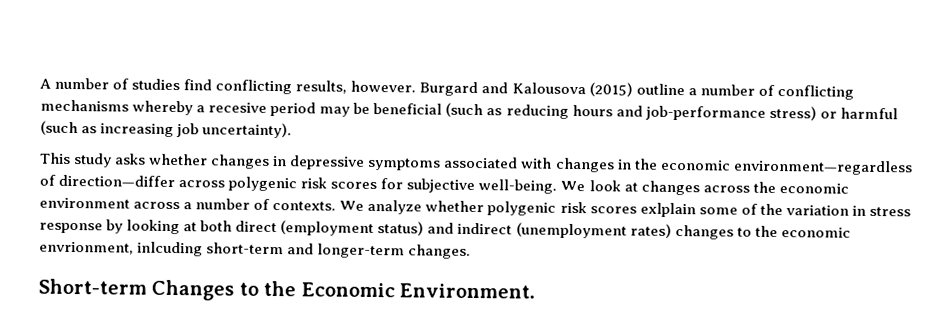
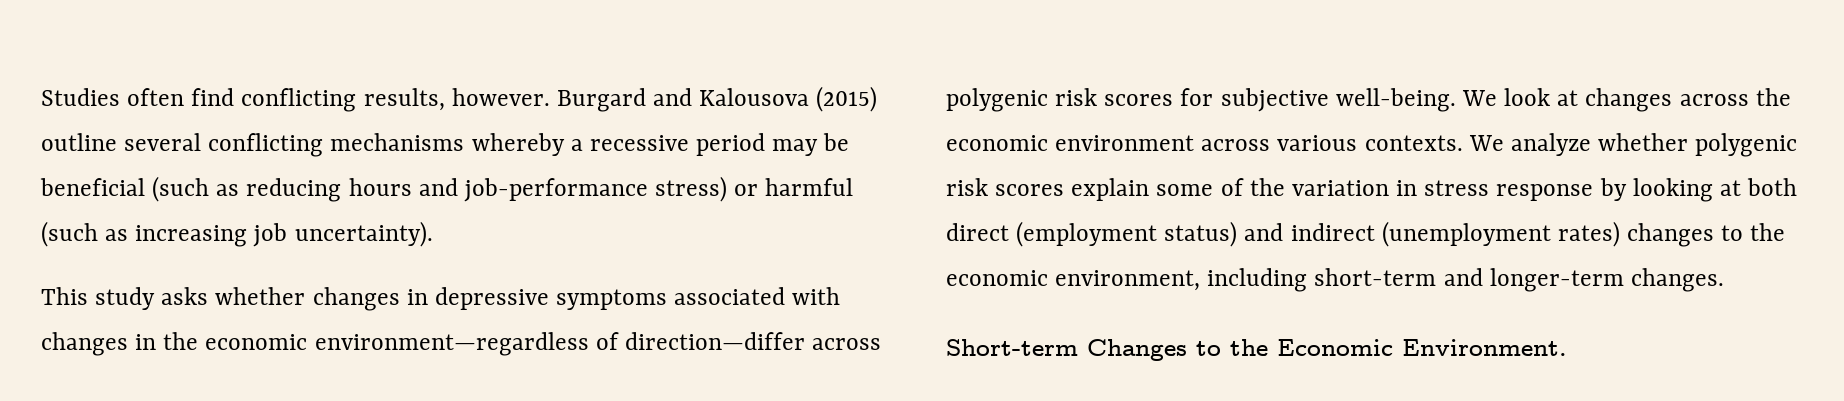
[39,77,181,91] A number of studies -> [41,88,185,106] Studies often
[687,84,775,96] a number of -> [124,133,202,151] several
[208,102,268,113] recesive -> [589,135,689,151] recessive
[183,198,271,210] a number of -> [1277,135,1358,151] various
[639,202,696,218] exlplain -> [1071,178,1150,201] explain
[39,241,204,257] envrionment, inlcuding -> [1055,268,1308,292] environment, including

